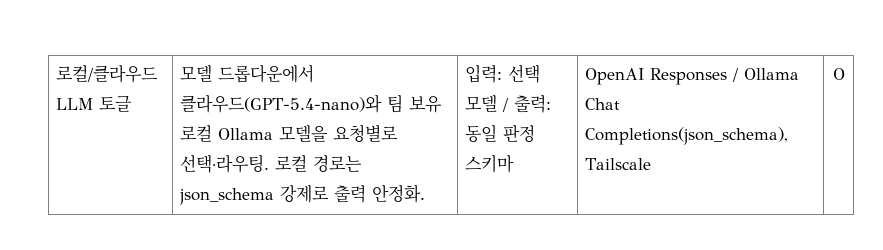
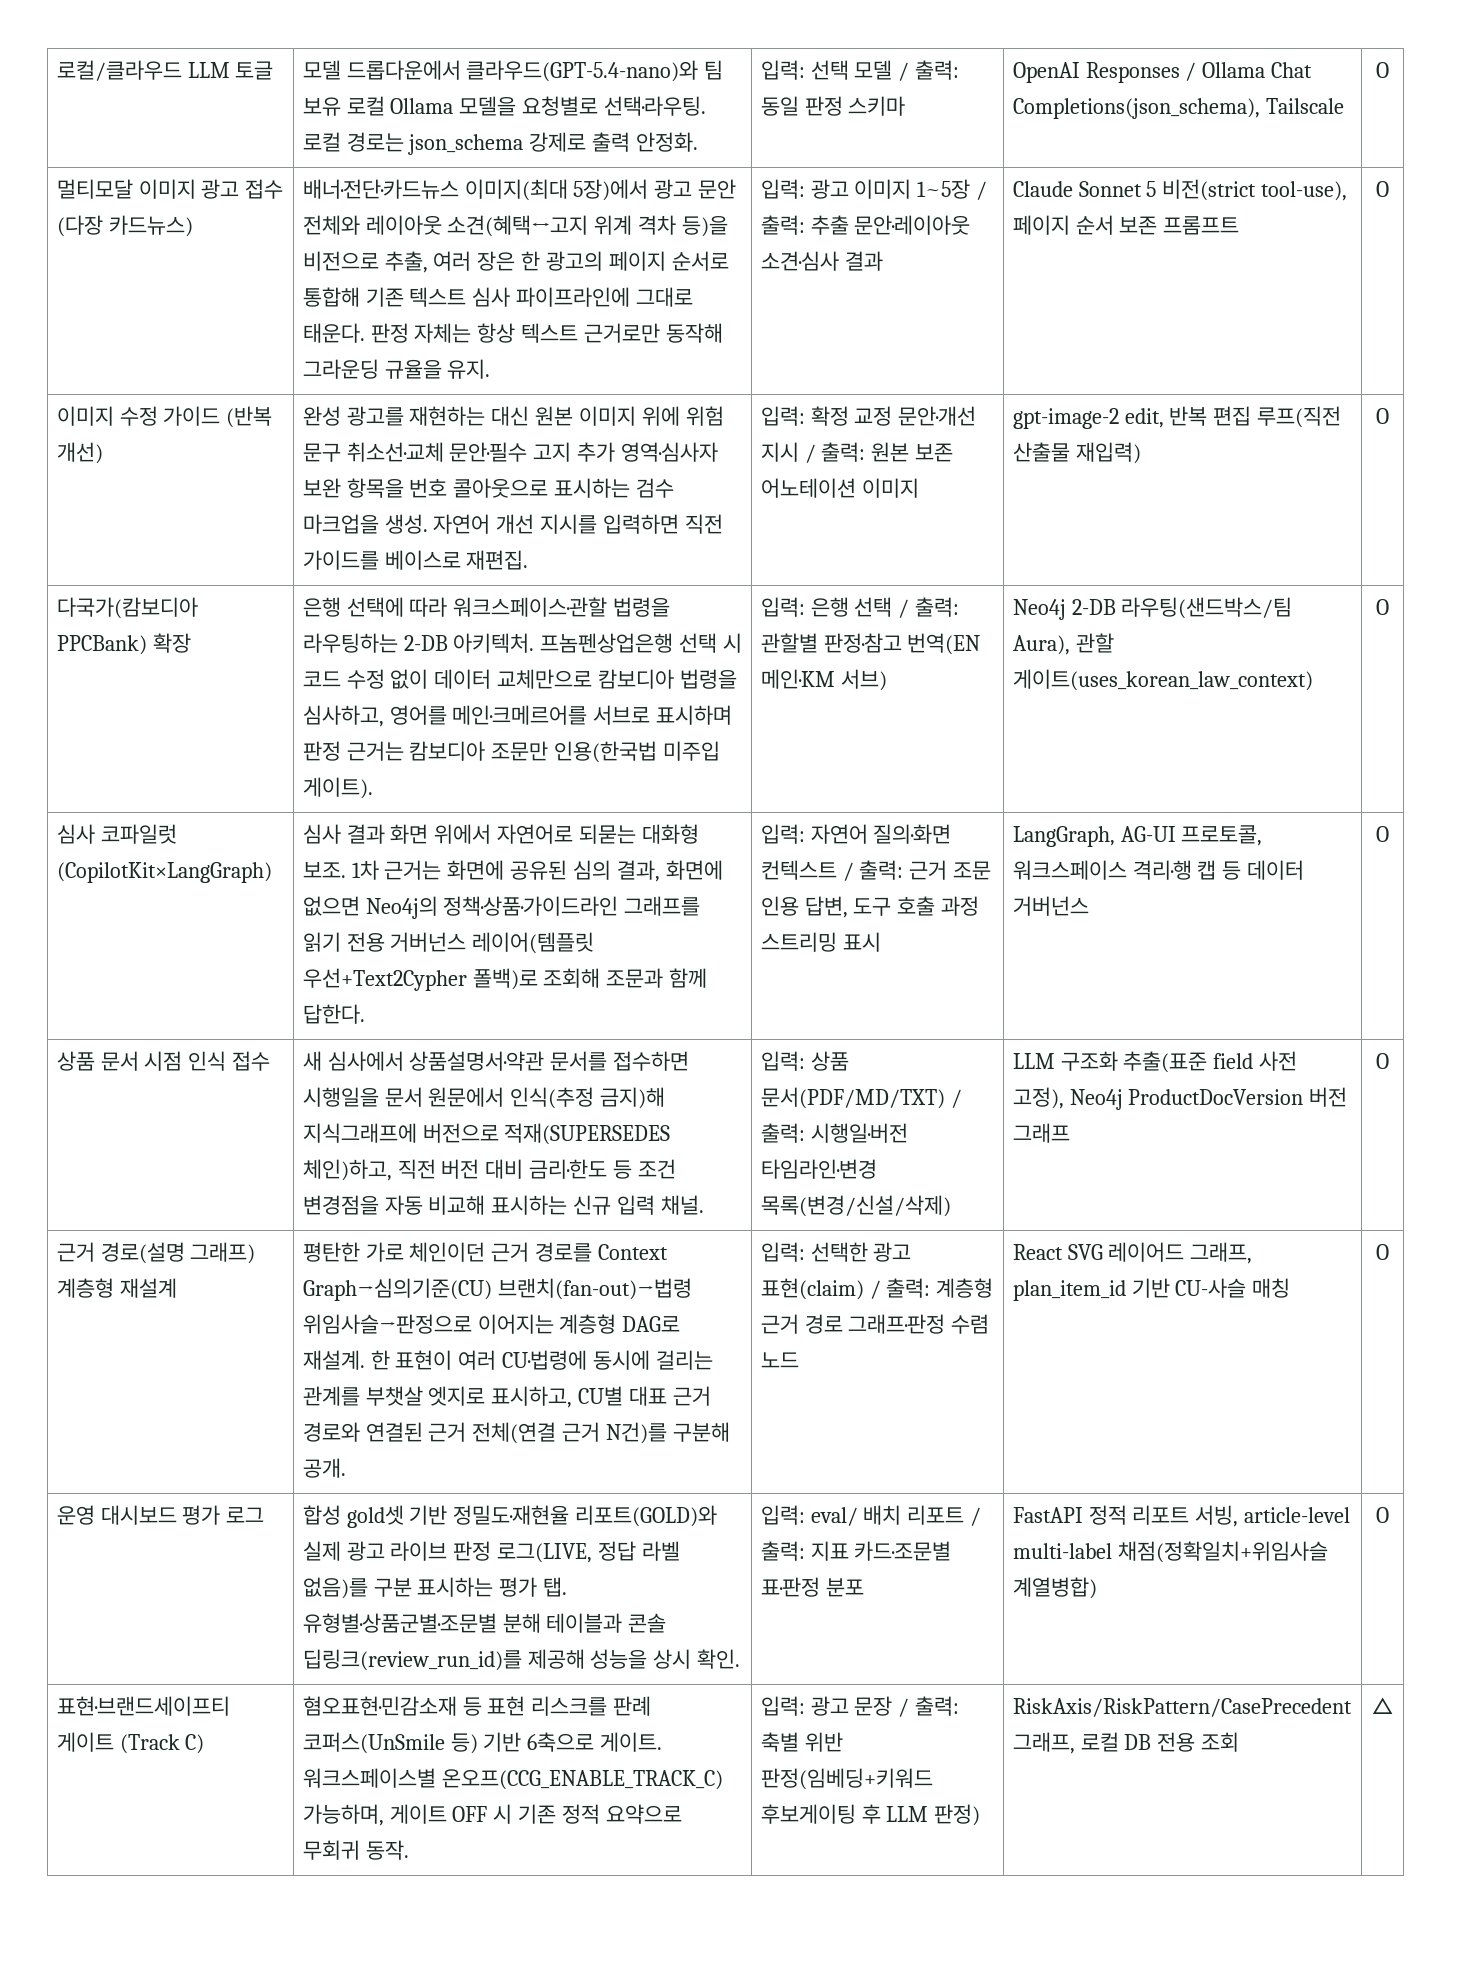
(845, 74) none -> [56,179,284,199] [56,215,193,237] [302,179,737,201] [302,215,729,237] [302,251,730,273] [302,287,694,307] [302,323,724,343] [302,359,491,379] [760,179,988,200] [760,215,971,235] [760,251,883,271] [1012,179,1348,201] [1012,215,1240,235] [1376,181,1389,197] [56,406,273,428] [56,442,103,464] [302,406,725,426] [302,442,719,462] [302,478,675,498] [302,514,724,534] [302,550,529,570] [760,406,977,426] [760,442,954,463] [760,478,919,498] [1012,406,1342,429] [1012,442,1141,464] [1376,408,1389,424] [56,597,198,619] [56,633,191,655] [302,597,671,617] [302,633,743,653] [302,669,738,689] [302,705,733,727] [302,741,721,763] [302,777,373,799] [760,597,960,618] [760,633,981,655] [760,669,887,691] [1012,597,1293,620] [1012,633,1114,655] [1012,669,1313,691] [1376,599,1389,615] [56,824,177,844] [56,862,272,883] [302,824,700,844] [302,860,724,882] [302,896,701,919] [302,932,595,954] [302,968,708,991] [302,1004,365,1024] [760,824,952,844] [760,860,992,881] [760,896,980,918] [760,932,881,952] [1012,825,1263,847] [1012,860,1305,880] [1012,896,1089,916] [1376,826,1389,842] [56,1051,271,1071] [302,1051,690,1071] [302,1087,666,1109] [302,1123,671,1145] [302,1159,677,1181] [302,1195,705,1215] [760,1051,849,1071] [760,1087,962,1109] [760,1123,908,1143] [760,1159,877,1179] [760,1195,951,1217] [1012,1051,1298,1073] [1012,1087,1348,1110] [1012,1123,1070,1143] [1376,1053,1389,1069] [56,1242,256,1264] [56,1278,177,1298] [302,1242,669,1262] [302,1278,692,1301] [302,1314,681,1334] [302,1350,714,1370] [302,1386,712,1408] [302,1422,731,1444] [302,1458,346,1478] [760,1242,912,1262] [760,1278,994,1300] [760,1314,990,1334] [760,1352,799,1368] [1012,1242,1253,1264] [1012,1278,1291,1301] [1376,1244,1389,1260] [56,1505,265,1525] [302,1505,718,1528] [302,1541,681,1563] [302,1577,568,1599] [302,1613,667,1633] [302,1649,741,1671] [760,1505,982,1526] [760,1541,952,1561] [760,1577,864,1597] [1012,1505,1351,1527] [1012,1541,1328,1563] [1012,1577,1097,1599] [1376,1507,1389,1523] [56,1696,230,1716] [56,1732,205,1754] [302,1696,652,1716] [302,1732,663,1754] [302,1768,723,1790] [302,1804,683,1826] [302,1840,409,1860] [760,1696,960,1717] [760,1732,843,1752] [760,1768,933,1790] [760,1804,981,1826] [1012,1698,1352,1717] [1012,1732,1240,1754] [1372,1697,1393,1714] // 멀티모달 이미지 광고 접수 (다장 카드뉴스) | 배너·전단·카드뉴스 이미지(최대 5장)에서 광고 문안 전체와 레이아웃 소견(혜택↔고지 위계 격차 등)을 비전으로 추출, 여러 장은 한 광고의 페이지 순서로 통합해 기존 텍스트 심사 파이프라인에 그대로 태운다. 판정 자체는 항상 텍스트 근거로만 동작해 그라운딩 규율을 유지. | 입력: 광고 이미지 1~5장 / 출력: 추출 문안·레이아웃 소견·심사 결과 | Claude Sonnet 5 비전(strict tool-use), 페이지 순서 보존 프롬프트 | O // 이미지 수정 가이드 (반복 개선) | 완성 광고를 재현하는 대신 원본 이미지 위에 위험 문구 취소선·교체 문안·필수 고지 추가 영역·심사자 보완 항목을 번호 콜아웃으로 표시하는 검수 마크업을 생성. 자연어 개선 지시를 입력하면 직전 가이드를 베이스로 재편집. | 입력: 확정 교정 문안·개선 지시 / 출력: 원본 보존 어노테이션 이미지 | gpt-image-2 edit, 반복 편집 루프(직전 산출물 재입력) | O // 다국가(캄보디아 PPCBank) 확장 | 은행 선택에 따라 워크스페이스·관할 법령을 라우팅하는 2-DB 아키텍처. 프놈펜상업은행 선택 시 코드 수정 없이 데이터 교체만으로 캄보디아 법령을 심사하고, 영어를 메인·크메르어를 서브로 표시하며 판정 근거는 캄보디아 조문만 인용(한국법 미주입 게이트). | 입력: 은행 선택 / 출력: 관할별 판정·참고 번역(EN 메인·KM 서브) | Neo4j 2-DB 라우팅(샌드박스/팀 Aura), 관할 게이트(uses_korean_law_context) | O // 심사 코파일럿 (CopilotKit×LangGraph) | 심사 결과 화면 위에서 자연어로 되묻는 대화형 보조. 1차 근거는 화면에 공유된 심의 결과, 화면에 없으면 Neo4j의 정책·상품·가이드라인 그래프를 읽기 전용 거버넌스 레이어(템플릿 우선+Text2Cypher 폴백)로 조회해 조문과 함께 답한다. | 입력: 자연어 질의·화면 컨텍스트 / 출력: 근거 조문 인용 답변, 도구 호출 과정 스트리밍 표시 | LangGraph, AG-UI 프로토콜, 워크스페이스 격리·행 캡 등 데이터 거버넌스 | O // 상품 문서 시점 인식 접수 | 새 심사에서 상품설명서·약관 문서를 접수하면 시행일을 문서 원문에서 인식(추정 금지)해 지식그래프에 버전으로 적재(SUPERSEDES 체인)하고, 직전 버전 대비 금리·한도 등 조건 변경점을 자동 비교해 표시하는 신규 입력 채널. | 입력: 상품 문서(PDF/MD/TXT) / 출력: 시행일·버전 타임라인·변경 목록(변경/신설/삭제) | LLM 구조화 추출(표준 field 사전 고정), Neo4j ProductDocVersion 버전 그래프 | O // 근거 경로(설명 그래프) 계층형 재설계 | 평탄한 가로 체인이던 근거 경로를 Context Graph→심의기준(CU) 브랜치(fan-out)→법령 위임사슬→판정으로 이어지는 계층형 DAG로 재설계. 한 표현이 여러 CU·법령에 동시에 걸리는 관계를 부챗살 엣지로 표시하고, CU별 대표 근거 경로와 연결된 근거 전체(연결 근거 N건)를 구분해 공개. | 입력: 선택한 광고 표현(claim) / 출력: 계층형 근거 경로 그래프·판정 수렴 노드 | React SVG 레이어드 그래프, plan_item_id 기반 CU-사슬 매칭 | O // 운영 대시보드 평가 로그 | 합성 gold셋 기반 정밀도·재현율 리포트(GOLD)와 실제 광고 라이브 판정 로그(LIVE, 정답 라벨 없음)를 구분 표시하는 평가 탭. 유형별·상품군별·조문별 분해 테이블과 콘솔 딥링크(review_run_id)를 제공해 성능을 상시 확인. | 입력: eval/ 배치 리포트 / 출력: 지표 카드·조문별 표·판정 분포 | FastAPI 정적 리포트 서빙, article-level multi-label 채점(정확일치+위임사슬 계열병합) | O // 표현·브랜드세이프티 게이트 (Track C) | 혐오표현·민감소재 등 표현 리스크를 판례 코퍼스(UnSmile 등) 기반 6축으로 게이트. 워크스페이스별 온오프(CCG_ENABLE_TRACK_C) 가능하며, 게이트 OFF 시 기존 정적 요약으로 무회귀 동작. | 입력: 광고 문장 / 출력: 축별 위반 판정(임베딩+키워드 후보게이팅 후 LLM 판정) | RiskAxis/RiskPattern/CasePrecedent 그래프, 로컬 DB 전용 조회 | △

